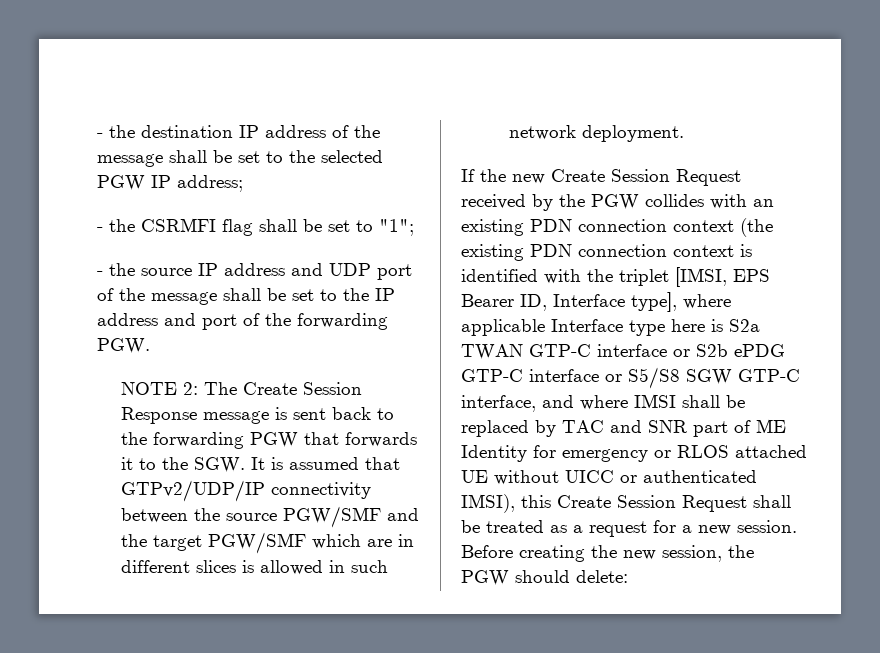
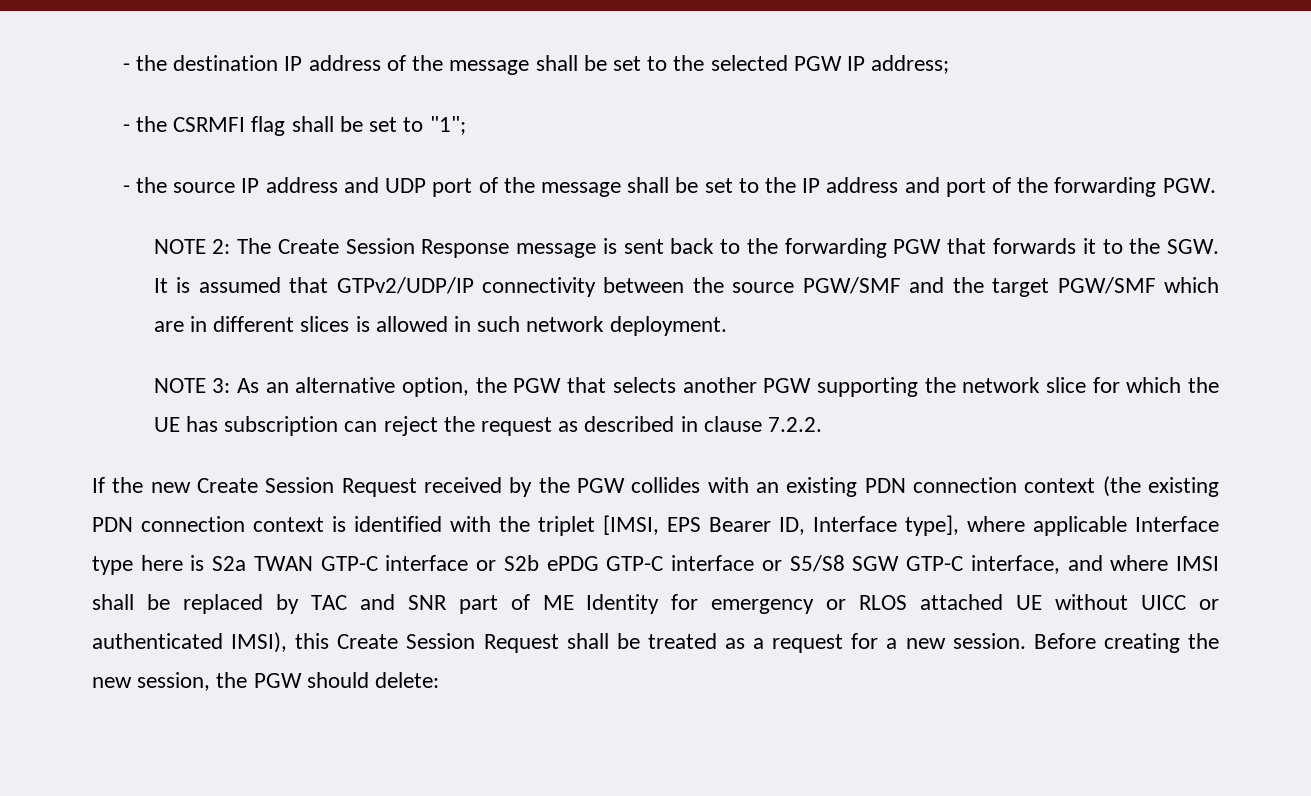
(684, 133) none -> [153,377,1219,397] [153,416,823,436] // NOTE 3: As an alternative option, the PGW that selects another PGW supporting the network slice for which the UE has subscription can reject the request as described in clause 7.2.2.

